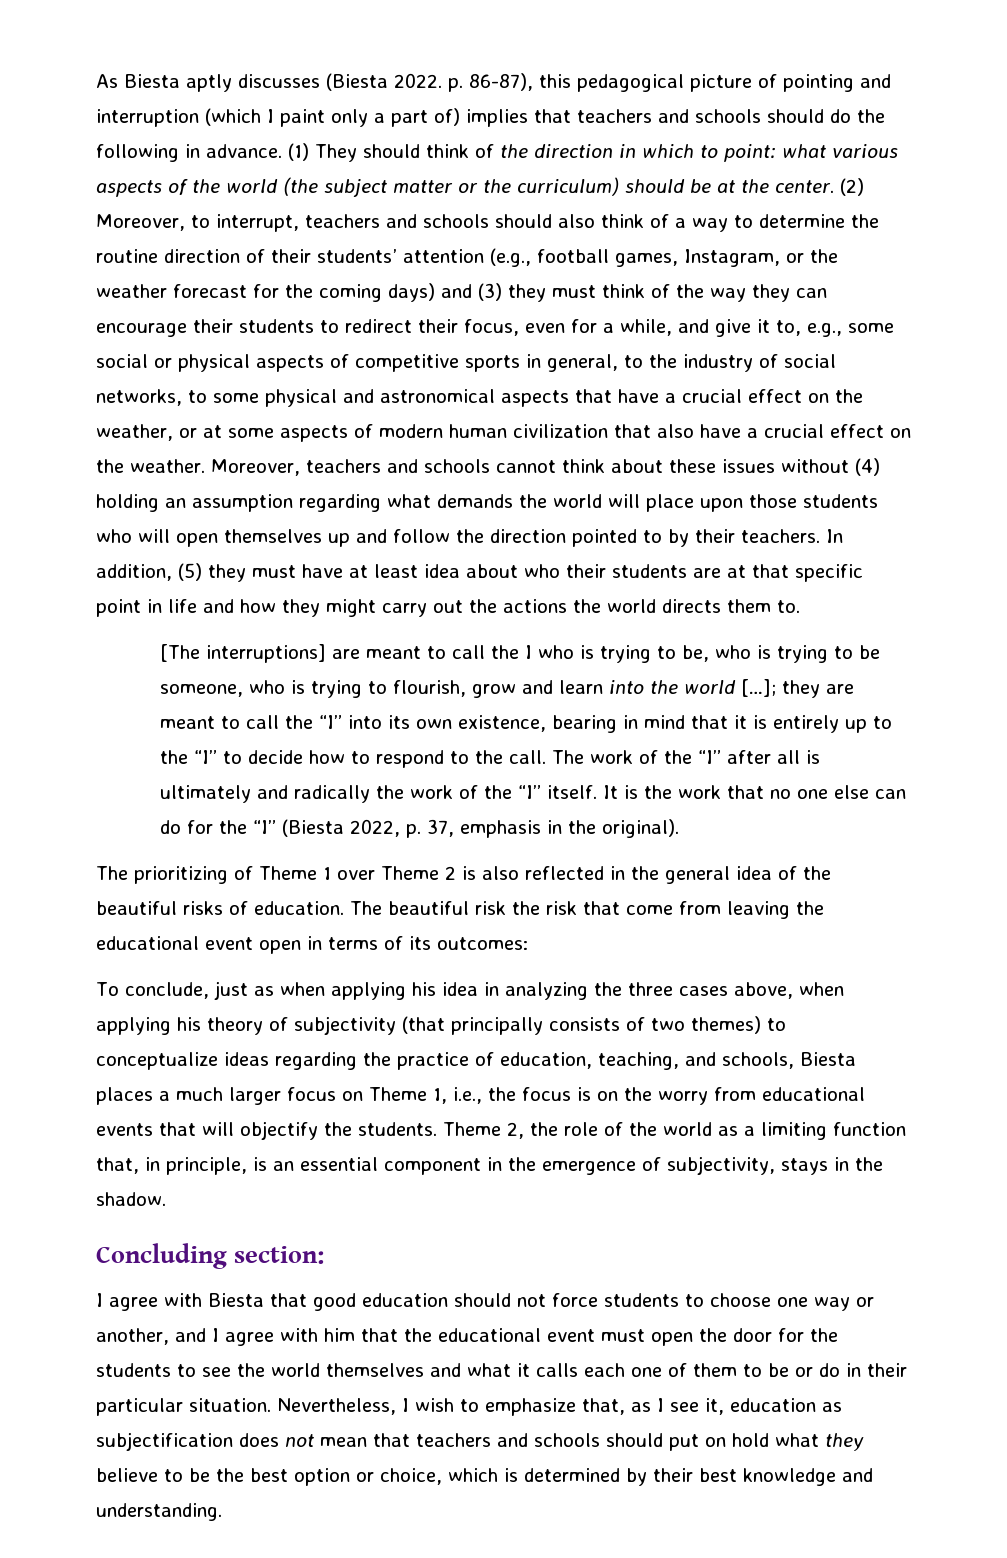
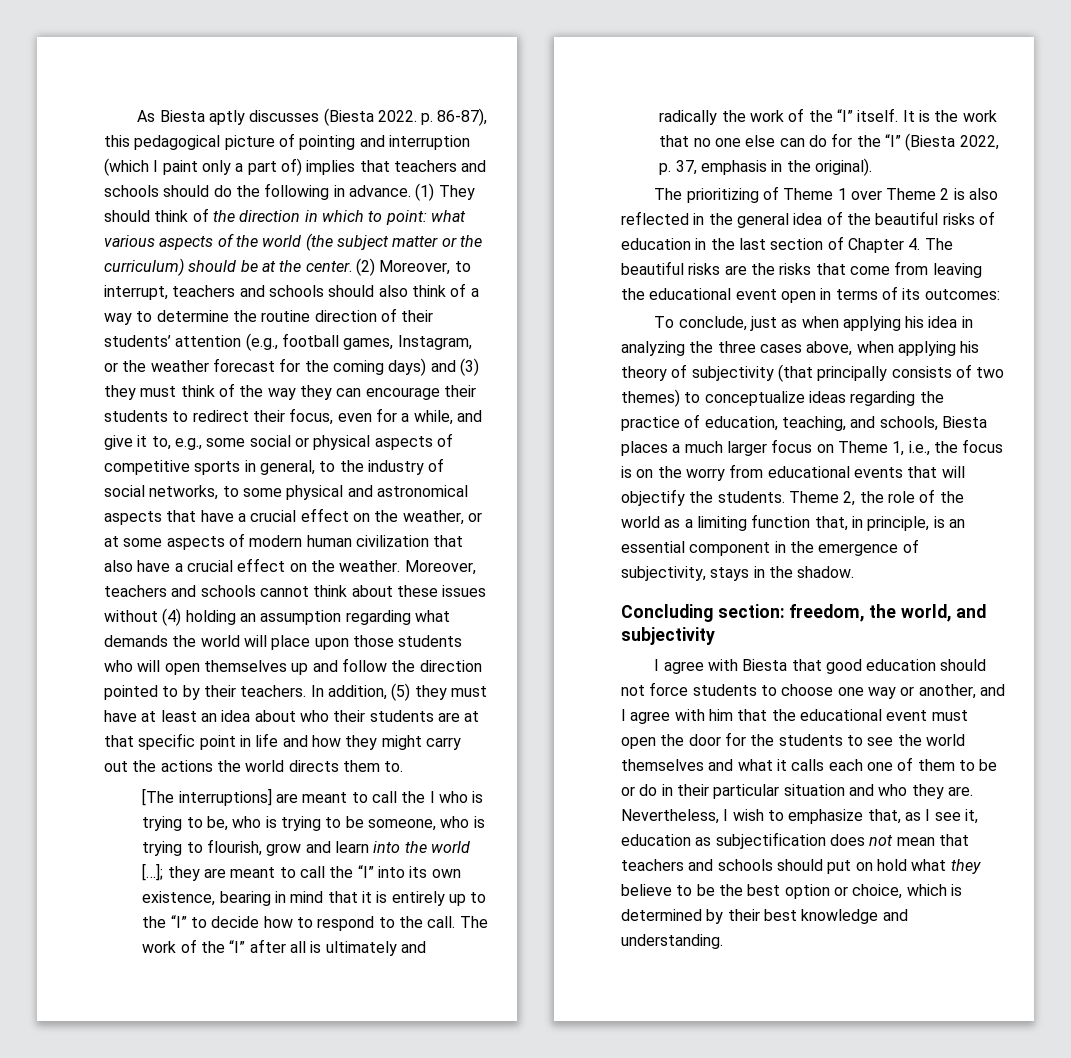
(418, 571) none -> [200,713,217,722] an
[254,901,577,915] education. The beautiful risk the risk -> [621,236,953,253] [621,261,812,275] education in the last section of Chapter 4. The beautiful risks are the risks
(325, 1255) none -> [789,604,986,622] [621,627,715,645] freedom, the world, and subjectivity
[189,1398,271,1412] situation. -> [783,784,973,799] situation and who they are.

